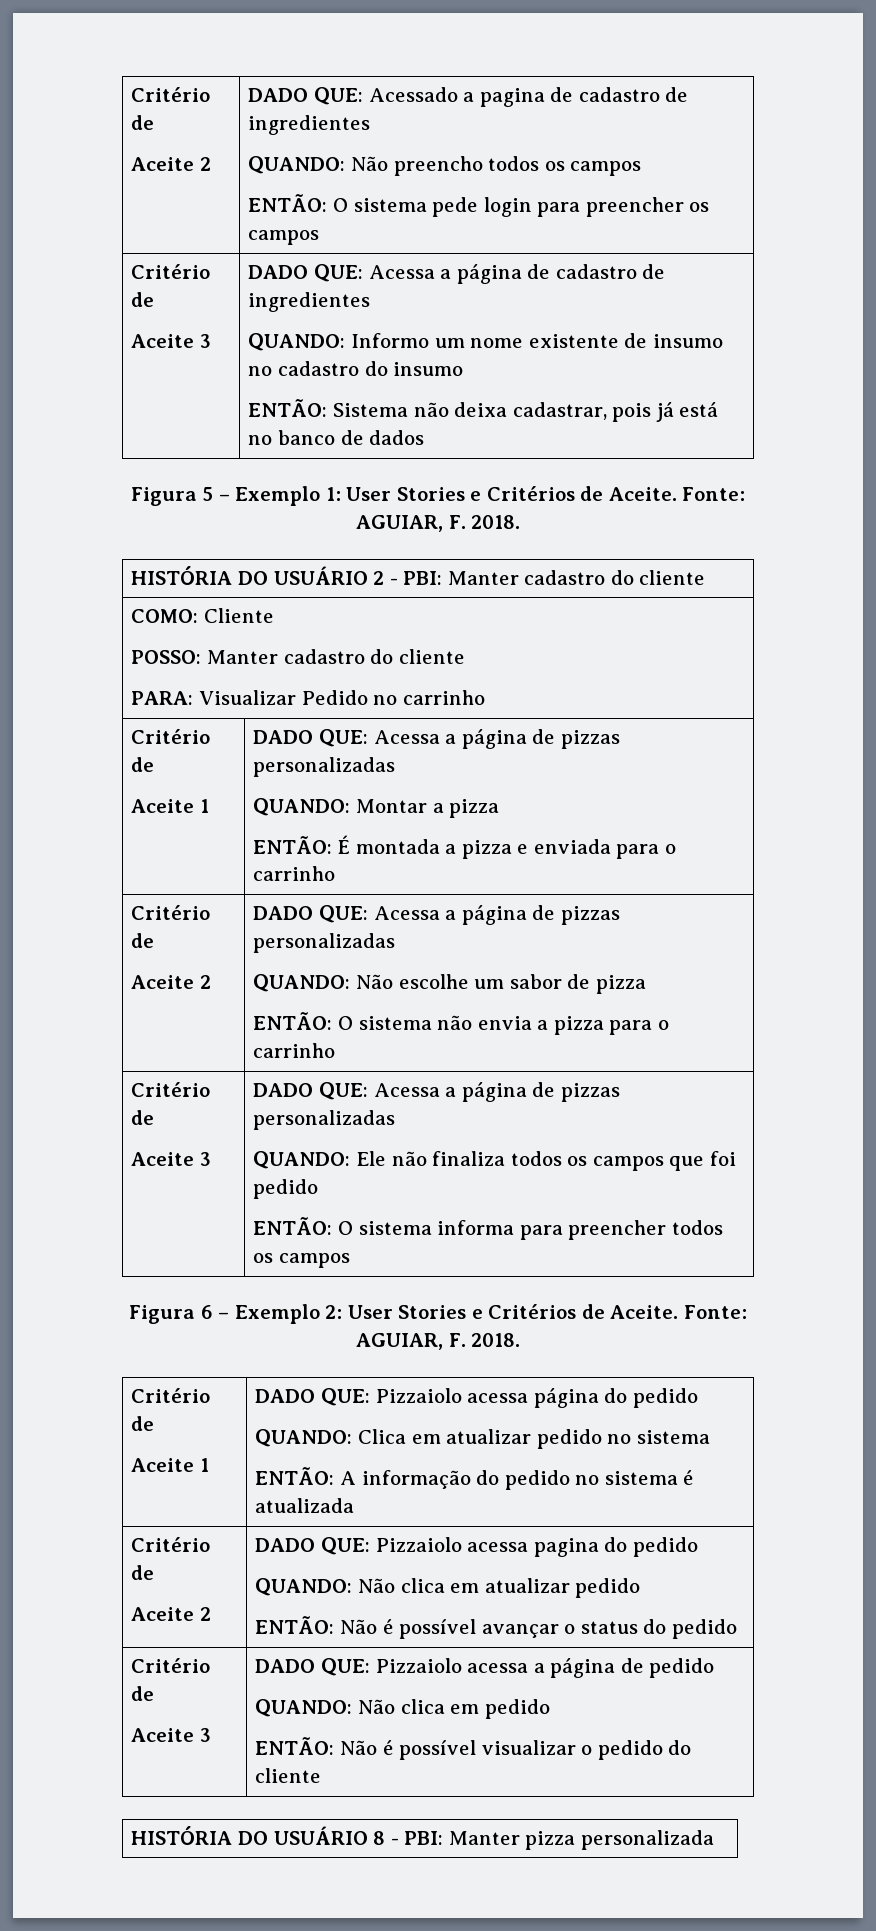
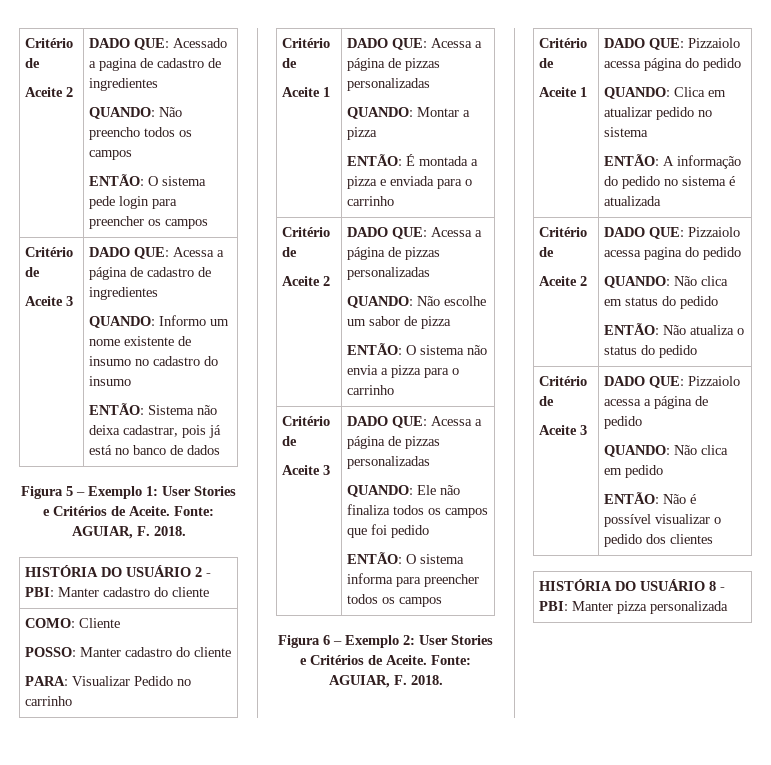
[484,1578,641,1598] [255,1616,559,1639] atualizar pedido // ENTÃO: Não é possível avançar -> [625,296,719,309] [604,323,735,335] status do pedido // ENTÃO: Não atualiza
[668,1740,692,1755] [255,1768,322,1783] do cliente -> [646,534,714,544] dos clientes

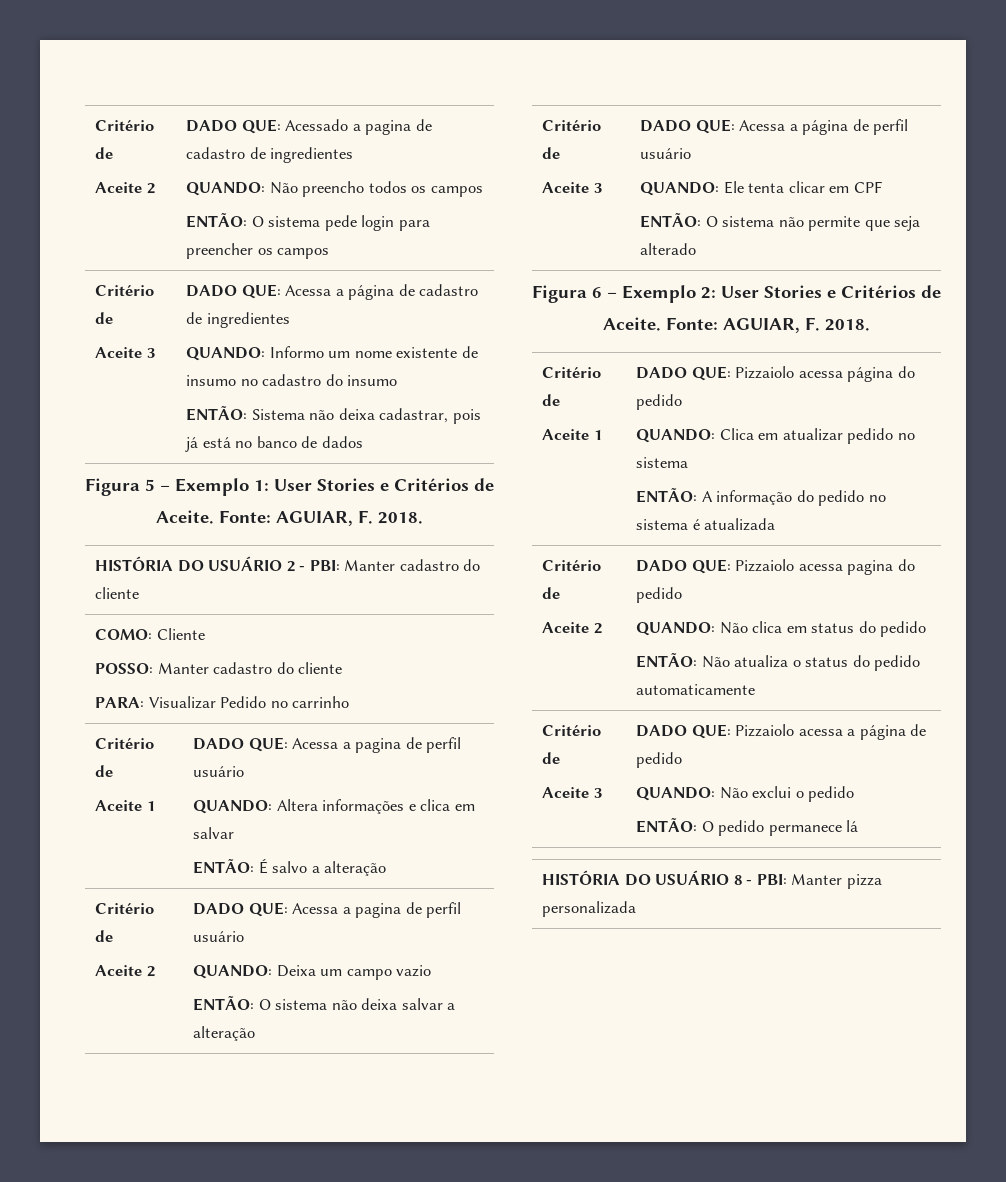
[347,58,441,71] [347,78,431,91] [347,107,471,119] [347,127,378,140] [347,154,479,166] [347,176,473,189] [347,196,395,206] página de pizzas personalizadas // QUANDO: Montar a pizza // ENTÃO: É montada a pizza e enviada para o carrinho -> [355,737,462,753] [193,766,245,777] [193,799,475,814] [193,827,235,839] [193,859,387,876] pagina de perfil usuário // QUANDO: Altera informações e clica em salvar // ENTÃO: É salvo a alteração
[347,247,441,260] [347,267,431,280] [347,296,487,308] [347,316,452,329] [347,343,488,355] [347,365,460,378] [347,385,395,395] página de pizzas personalizadas // QUANDO: Não escolhe um sabor de pizza // ENTÃO: O sistema não envia a pizza para o carrinho -> [355,902,462,918] [193,931,245,942] [193,965,432,980] [193,996,456,1011] [193,1026,256,1041] pagina de perfil usuário // QUANDO: Deixa um campo vazio // ENTÃO: O sistema não deixa salvar a alteração
[405,436,441,449] [347,456,431,469] pizzas personalizadas -> [873,119,909,135] [640,148,692,159] perfil usuário
[440,485,461,495] [347,504,489,518] [347,524,430,538] [347,552,465,564] [347,573,480,587] [347,594,443,607] não finaliza todos os campos que foi pedido // ENTÃO: O sistema informa para preencher todos os campos -> [748,181,882,193] [640,213,921,231] [640,243,697,255] tenta clicar em CPF // ENTÃO: O sistema não permite que seja alterado
(698, 351) none -> [636,684,756,695] automaticamente
[701,445,729,455] [604,465,664,478] [604,492,697,504] [604,514,722,527] [604,534,714,547] clica em pedido // ENTÃO: Não é possível visualizar o pedido dos clientes -> [752,786,855,802] [636,818,859,836] exclui o pedido // ENTÃO: O pedido permanece lá

